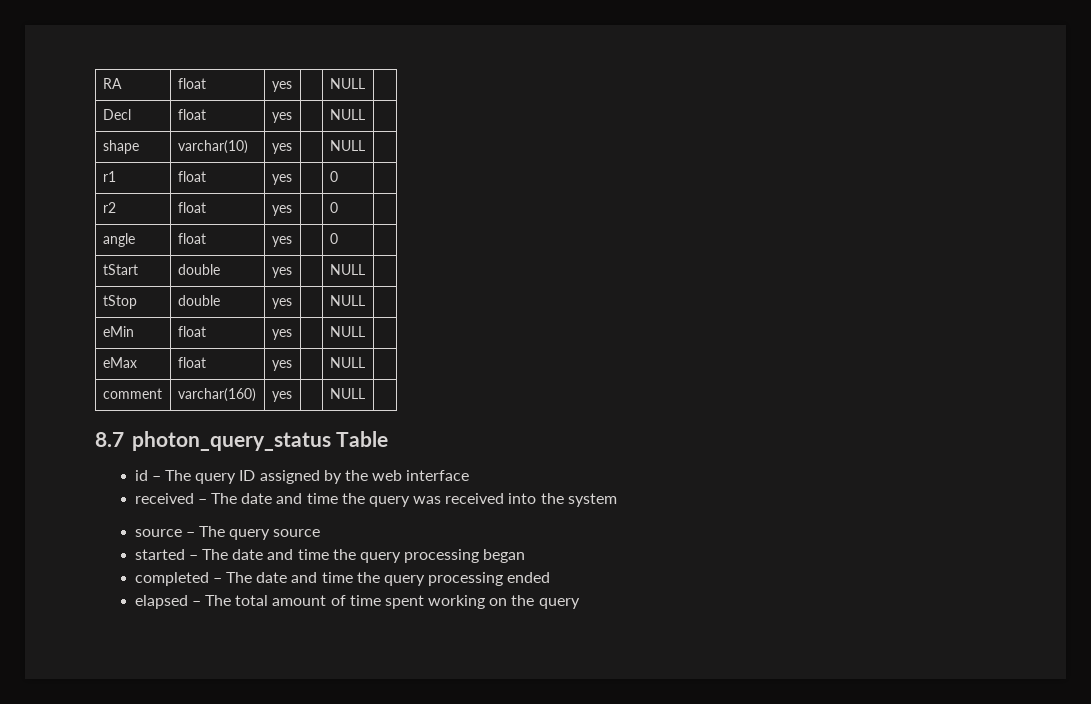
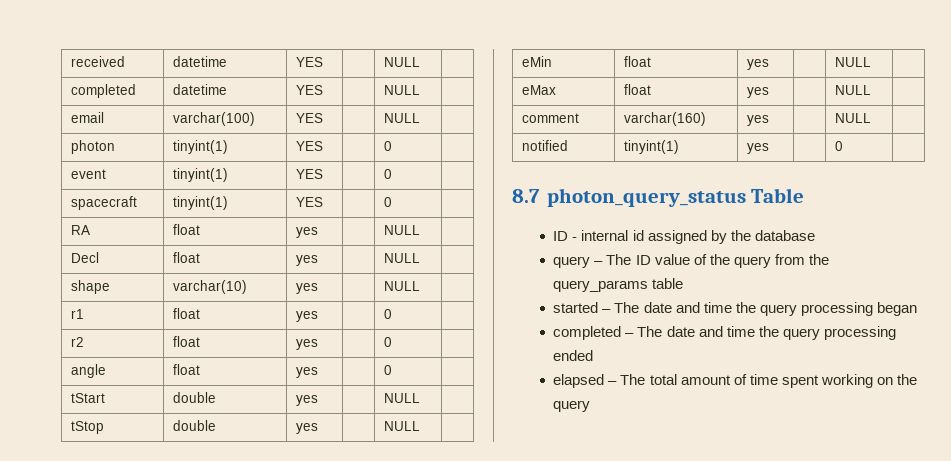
(102, 83) none -> [70,56,125,67] [172,56,227,67] [295,57,323,67] [383,57,420,67] [70,84,136,98] [172,84,227,95] [295,85,323,95] [383,85,420,95] [70,112,104,123] [172,112,255,126] [295,113,323,123] [383,113,420,123] [70,140,115,154] [172,140,228,154] [295,141,323,151] [383,141,392,151] [70,169,106,179] [172,168,228,182] [295,169,323,179] [383,169,392,179] [70,196,137,210] [172,196,228,210] [295,197,323,207] [383,197,392,207] received | datetime | YES | | NULL | // completed | datetime | YES | | NULL | // email | varchar(100) | YES | | NULL | // photon | tinyint(1) | YES | | 0 | // event | tinyint(1) | YES | | 0 | // spacecraft | tinyint(1) | YES | | 0 | //
(365, 393) none -> [521,140,568,151] [623,140,679,154] [746,143,769,154] [834,141,843,151] // notified | tinyint(1) | yes | | 0 |
[134,470,470,484] [134,493,617,507] [134,526,321,540] id – The query ID assigned by the web interface // received – The date and time the query was received into the system // source – The query source -> [553,230,815,244] [553,254,829,268] [553,278,684,292] ID - internal id assigned by the database // query – The ID value of the query from the query_params table

